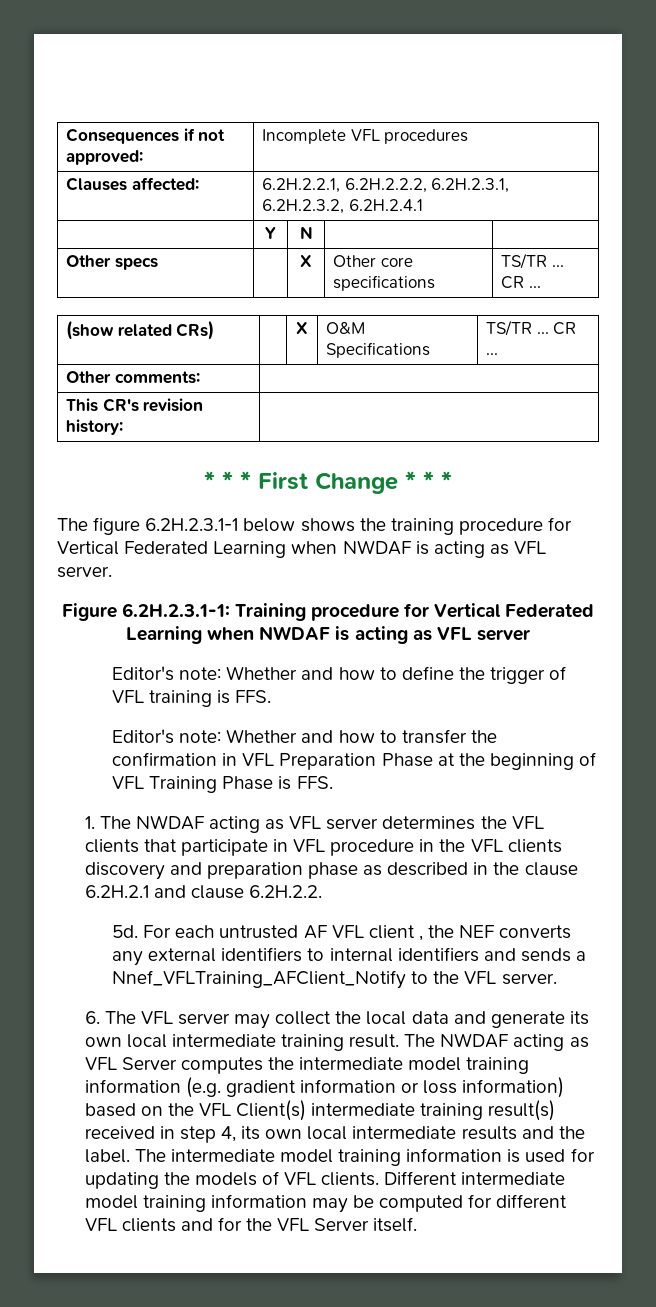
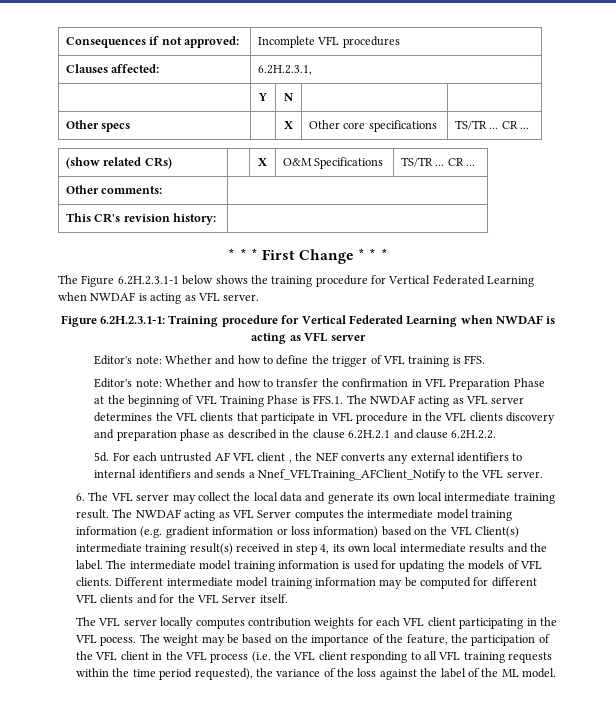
[261,178,427,193] 6.2H.2.2.1, 6.2H.2.2.2, -> (160, 68) none
[261,199,423,214] 6.2H.2.3.2, 6.2H.2.4.1 -> (312, 70) none
[93,517,141,535] figure -> [81,275,115,287] Figure
[296,776,333,789] [84,816,95,829] FFS. // 1. -> [313,395,344,404] FFS.1.
(418, 1224) none -> [76,617,557,629] [75,634,550,646] [76,651,553,663] [76,668,557,680] // The VFL server locally computes contribution weights for each VFL client participating in the VFL pocess. The weight may be based on the importance of the feature, the participation of the VFL client in the VFL process (i.e. the VFL client responding to all VFL training requests within the time period requested), the variance of the loss against the label of the ML model.

